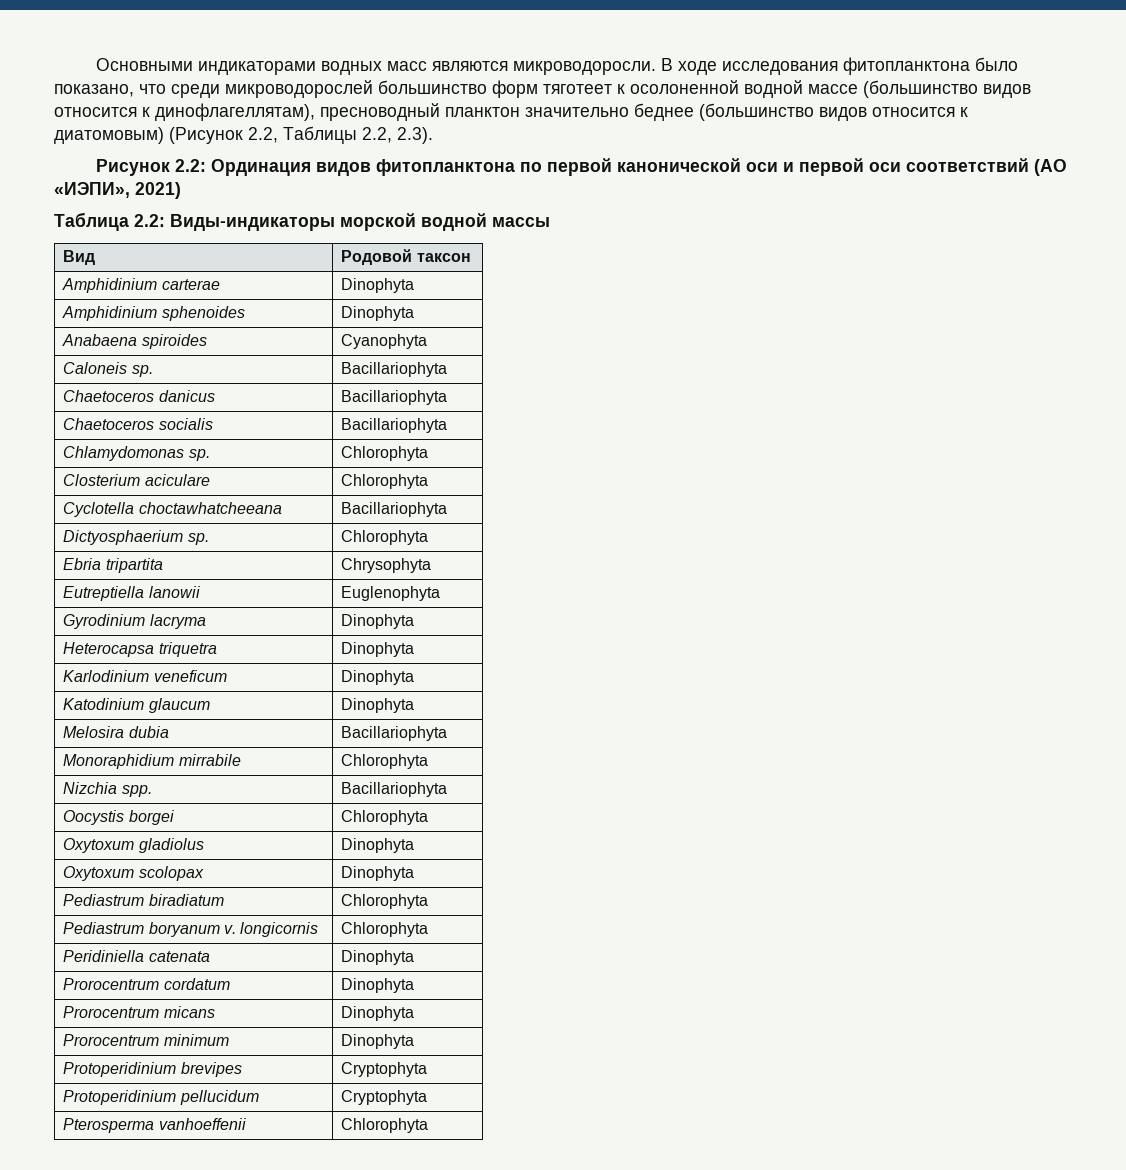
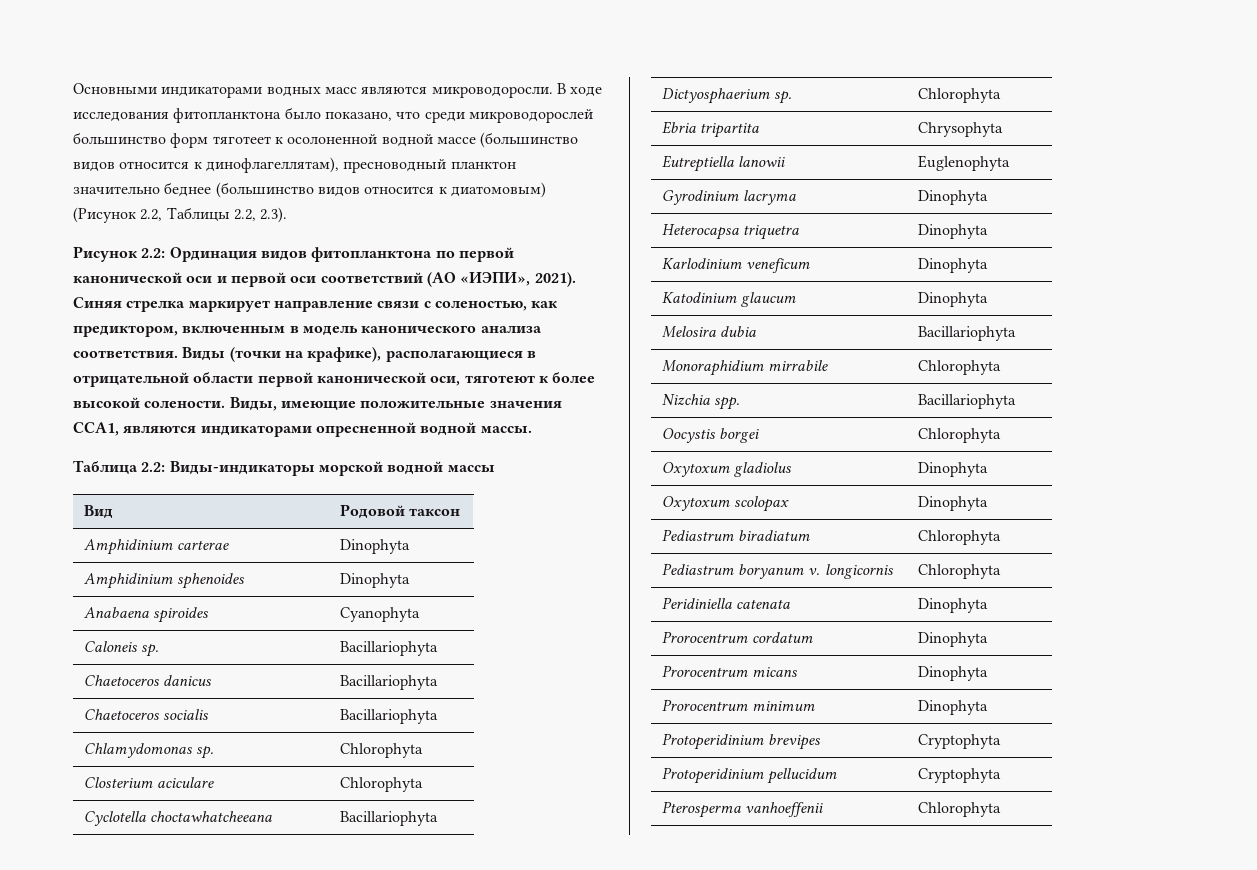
[135,182,181,199] 2021) -> [534,272,576,287] [73,297,559,312] [73,325,542,337] [73,347,536,362] [73,372,596,387] [73,397,562,411] [73,422,532,437] 2021). Синяя стрелка маркирует направление связи с соленостью, как предиктором, включенным в модель канонического анализа соответствия. Виды (точки на крафике), располагающиеся в отрицательной области первой канонической оси, тяготеют к более высокой солености. Виды, имеющие положительные значения CCA1, являются индикаторами опресненной водной массы.

